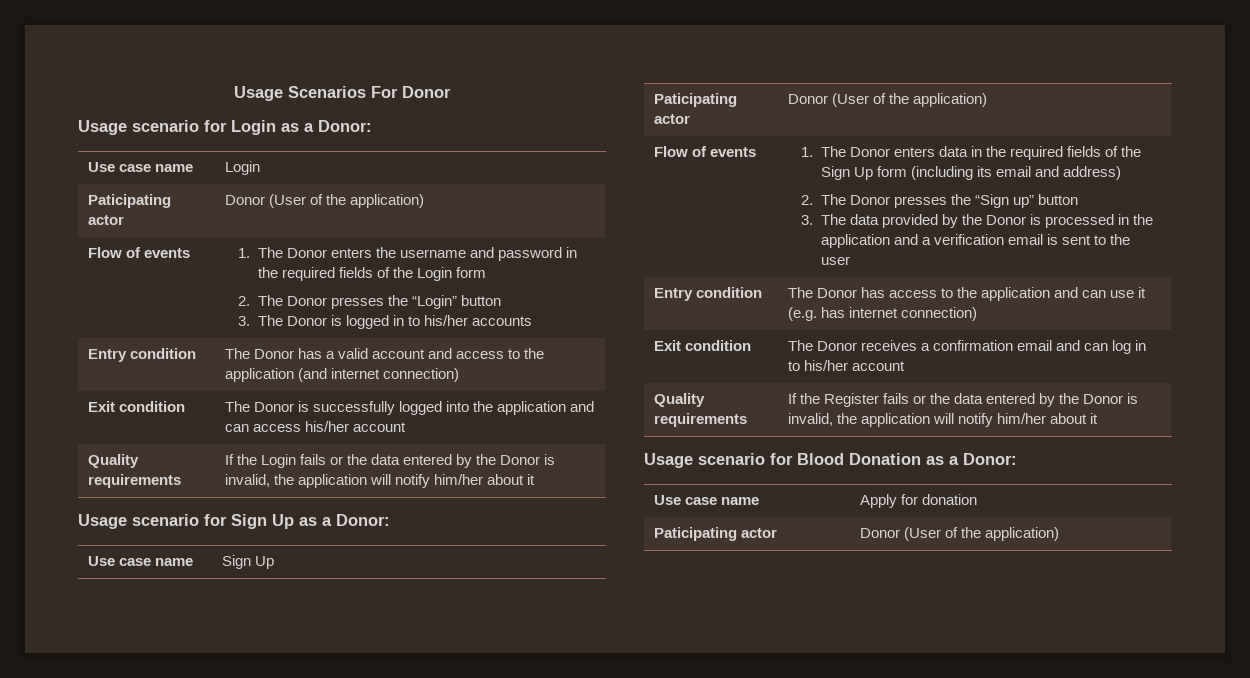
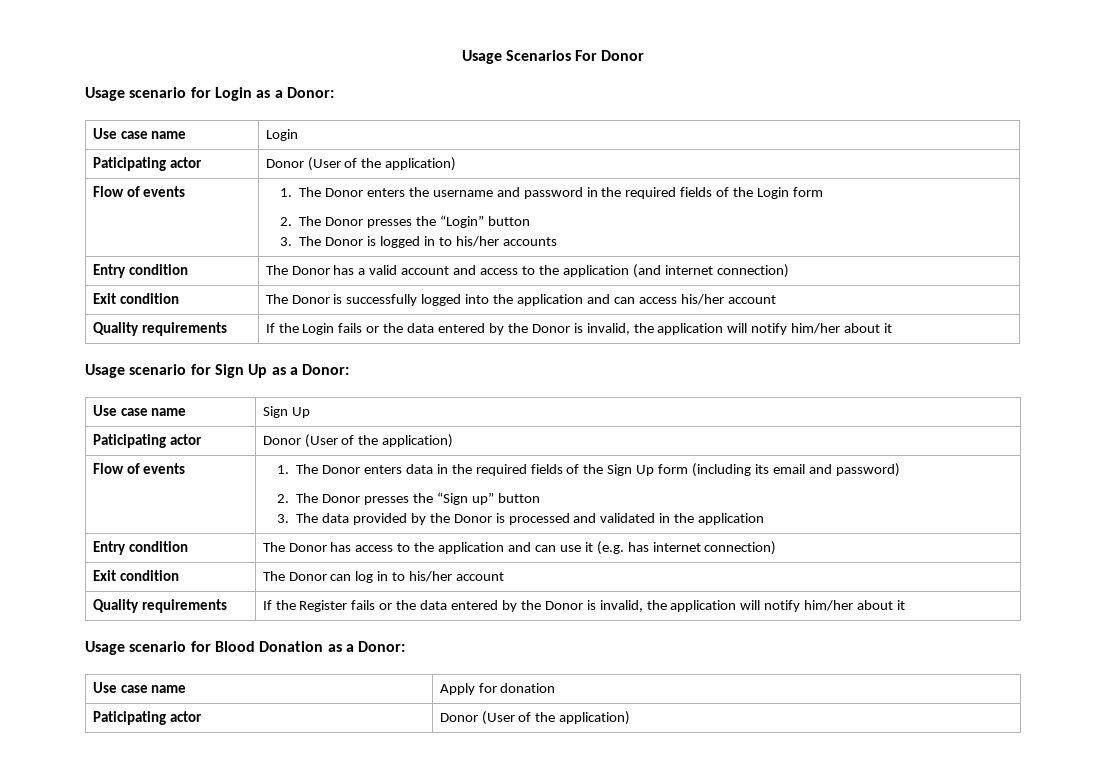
[1063,166,1122,180] address) -> [835,463,900,477] password)
(1115, 221) none -> [573,513,656,523] and validated
[893,234,1131,245] [820,256,850,265] and a verification email is sent to the user -> (765, 519) none
[860,340,1081,351] receives a confirmation email and -> (327, 576) none

